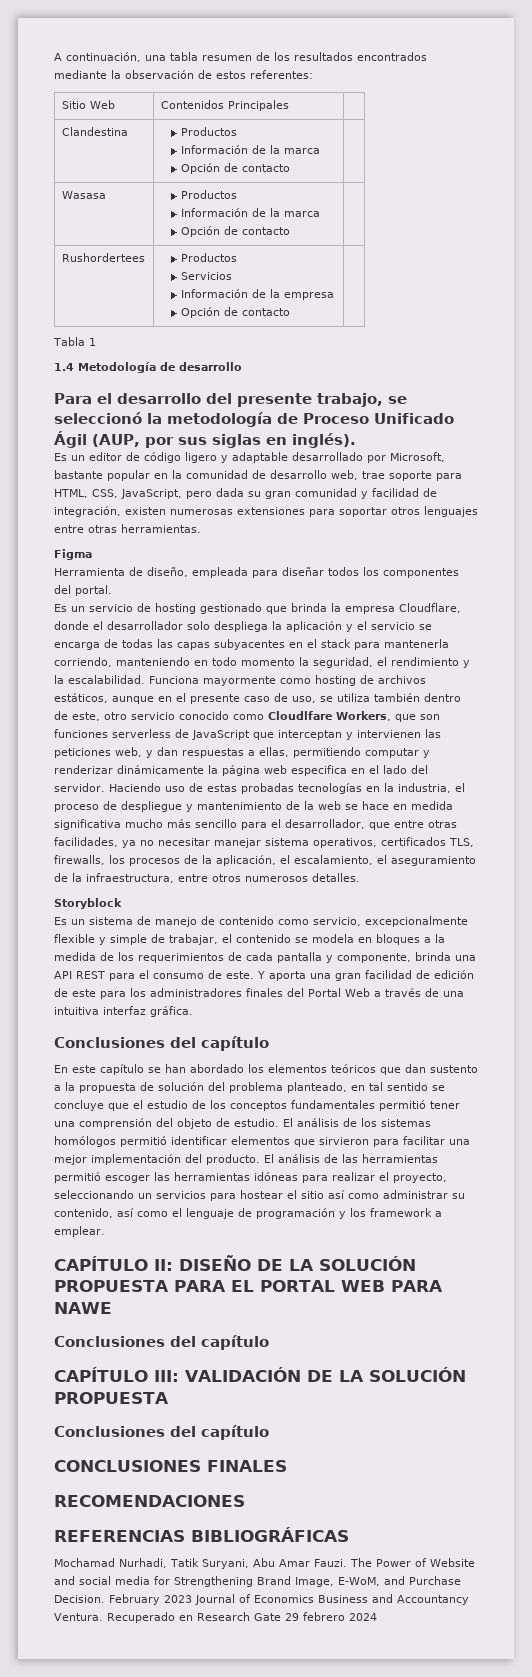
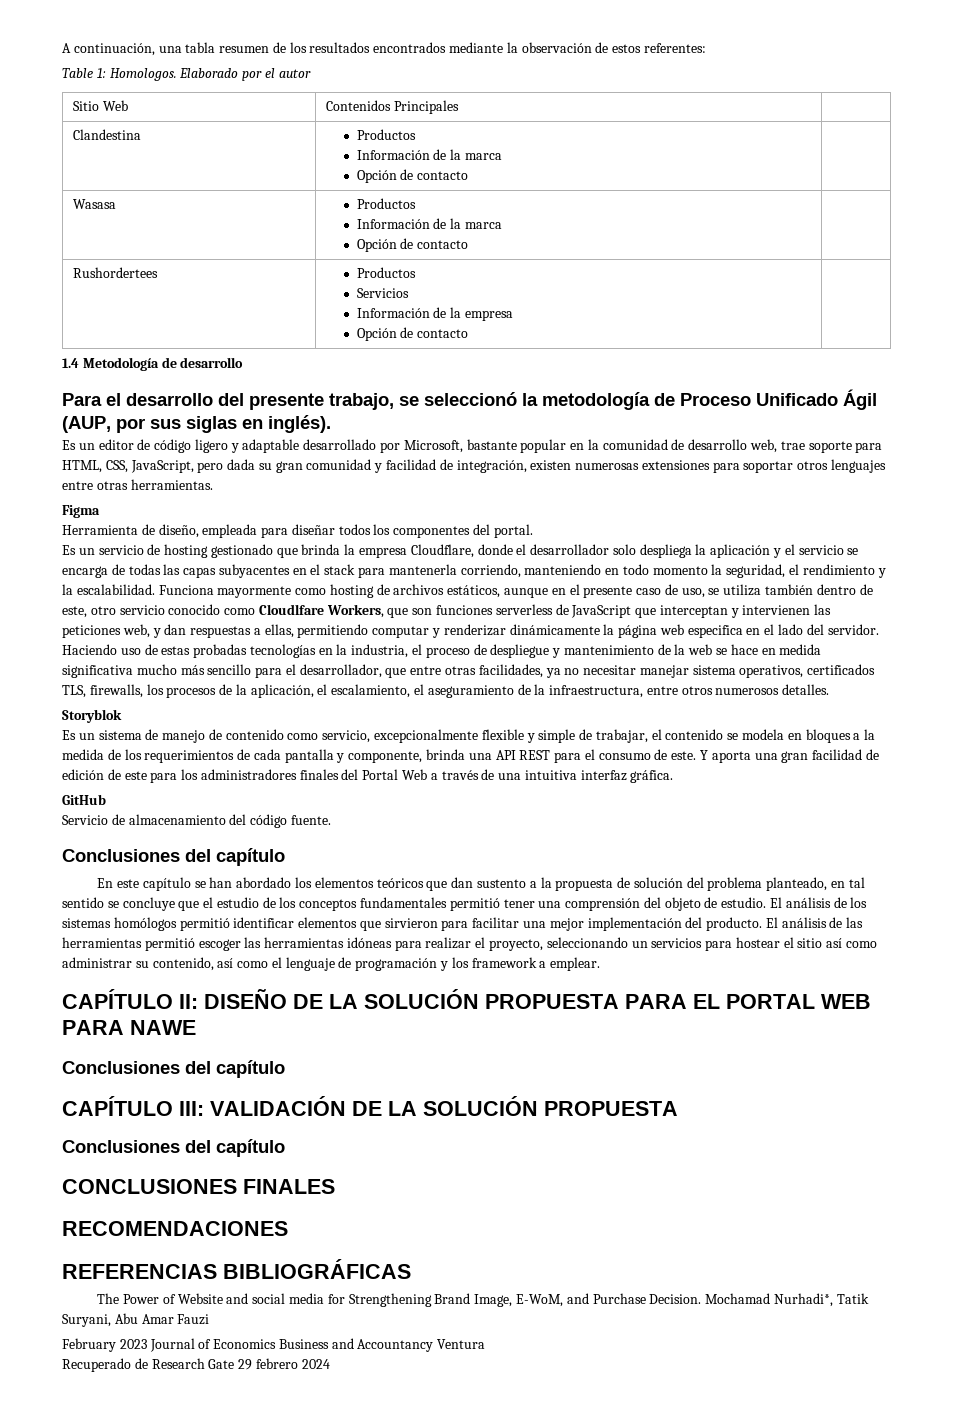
(313, 74) none -> [62,68,311,81] // Table 1: Homologos. Elaborado por el autor
[53,337,96,346] // Tabla 1 -> (469, 333) none
[54,898,122,909] Storyblock -> [62,709,122,723] Storyblok
(193, 1011) none -> [62,794,106,805] [62,814,331,828] // GitHub // Servicio de almacenamiento del código fuente.
[54,1558,347,1569] Mochamad Nurhadi, Tatik Suryani, Abu Amar Fauzi. -> (411, 1269) none
(105, 1599) none -> [705,1293,869,1307] [62,1313,210,1327] Mochamad Nurhadi*, Tatik Suryani, Abu Amar Fauzi //
[54,1612,193,1623] Ventura. Recuperado en -> [437,1339,486,1349] [62,1358,148,1372] Ventura // Recuperado de

